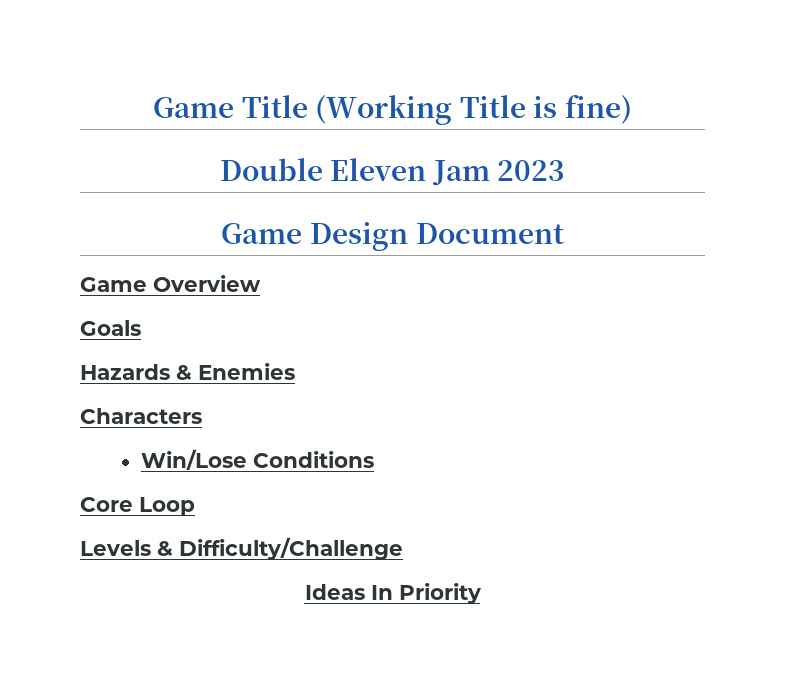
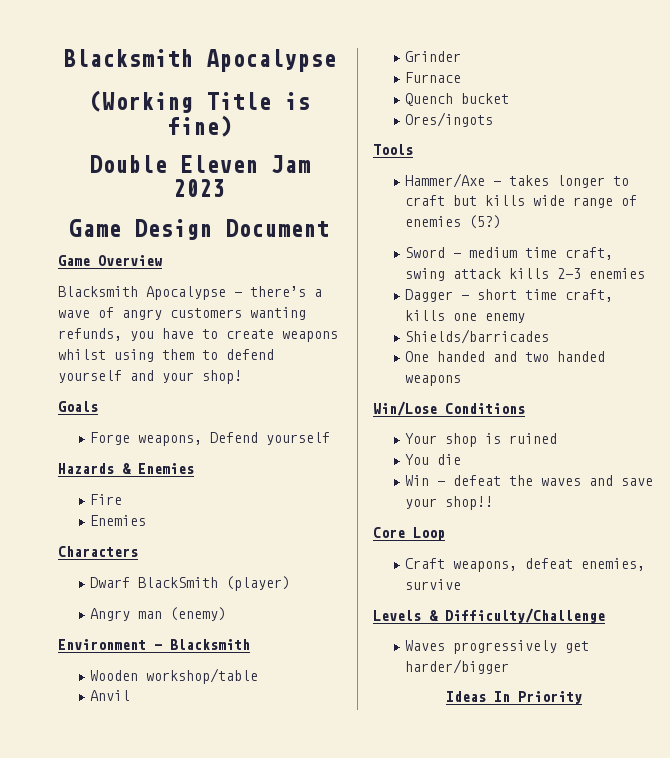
[153,95,308,118] Game Title -> [62,49,336,72] Blacksmith Apocalypse //
[80,320,141,336] Goals -> [58,286,322,300] [58,307,306,320] [58,328,338,342] [58,349,274,362] [58,370,242,384] [58,401,98,412] [89,432,330,446] Blacksmith Apocalypse - there’s a wave of angry customers wanting refunds, you have to create weapons whilst using them to defend yourself and your shop! // Goals // Forge weapons, Defend yourself
(295, 371) none -> [89,494,122,505] [89,515,146,526] // Fire // Enemies
[141,449,375,470] [80,497,195,516] Win/Lose Conditions // Core Loop -> [89,576,290,591] [89,607,226,621] [58,639,250,650] [89,668,258,684] [89,690,130,701] [404,51,461,62] [404,72,461,83] [404,93,509,106] [404,112,493,127] [373,144,413,155] [404,173,629,188] [404,195,637,208] [404,215,501,229] [404,247,613,260] [404,268,645,281] [404,289,613,302] [404,310,525,323] [404,329,549,344] [404,351,605,362] [404,375,461,386] [373,401,525,416] [404,433,557,447] [404,454,461,465] [404,475,653,486] [404,496,493,510] [373,527,445,541] [404,558,645,572] [404,579,461,590] Dwarf BlackSmith (player) // Angry man (enemy) // Environment - Blacksmith // Wooden workshop/table // Anvil // Grinder // Furnace // Quench bucket // Ores/ingots // Tools // Hammer/Axe - takes longer to craft but kills wide range of enemies (5?) // Sword - medium time craft, swing attack kills 2-3 enemies // Dagger - short time craft, kills one enemy // Shields/barricades // One handed and two handed weapons // Win/Lose Conditions // Your shop is ruined // You die // Win - defeat the waves and save your shop!! // Core Loop // Craft weapons, defeat enemies, survive
(403, 548) none -> [404,640,589,654] [404,659,509,674] // Waves progressively get harder/bigger

